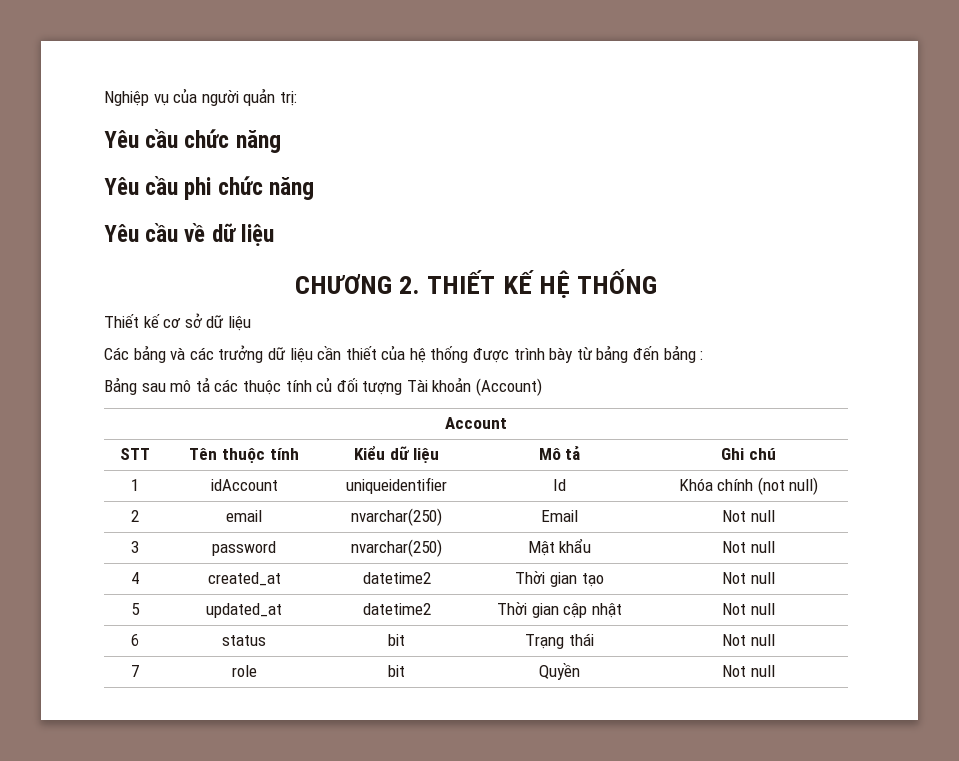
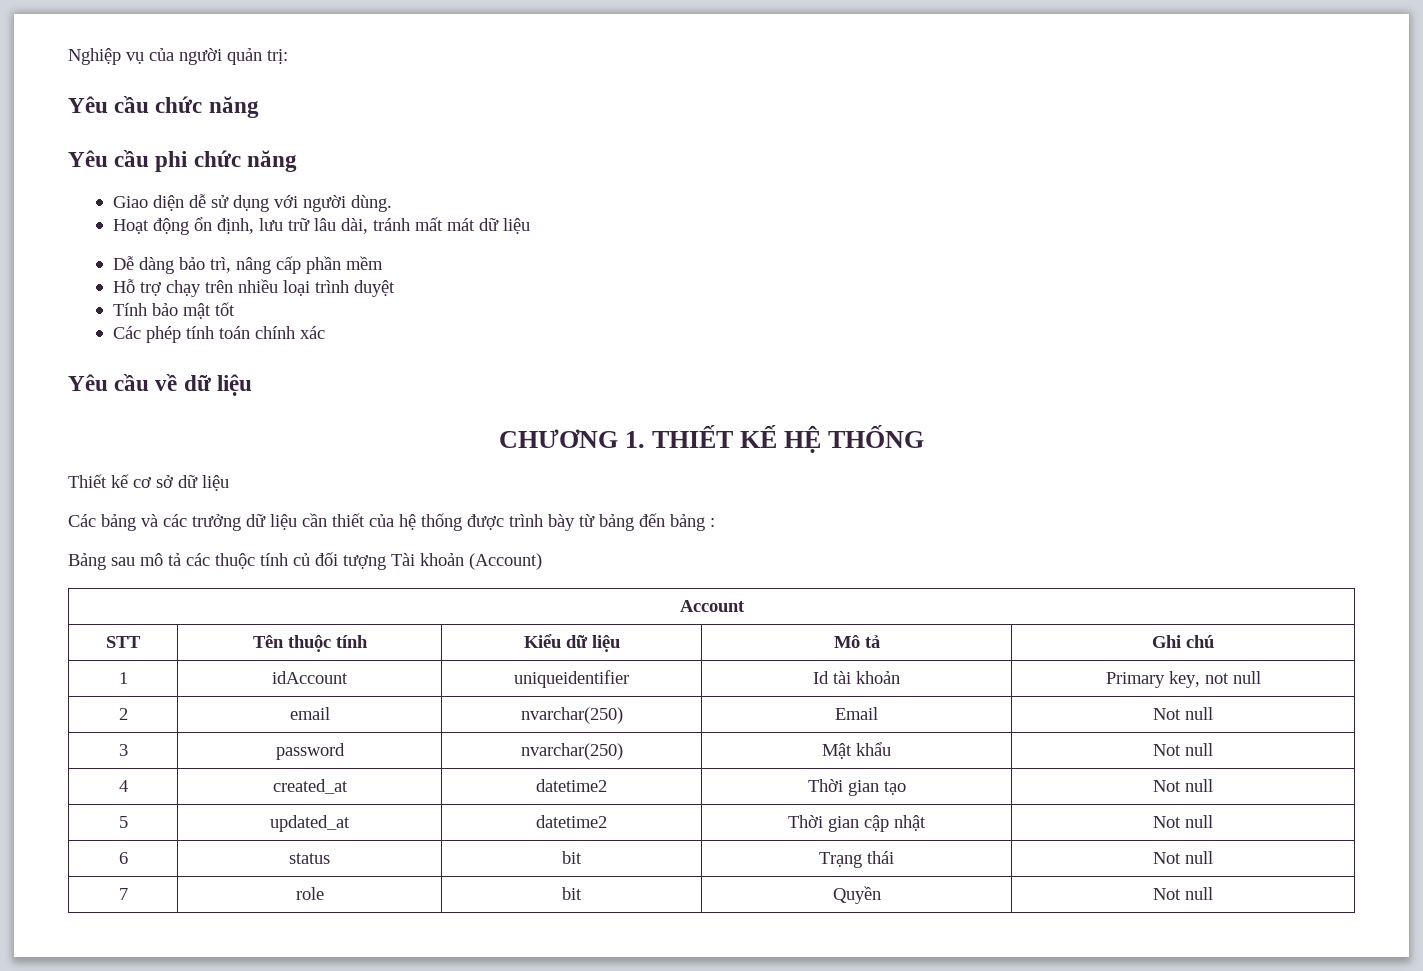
(314, 188) none -> [112,194,392,212] [112,217,530,235] [112,256,383,274] [112,279,395,297] [112,302,235,319] [112,326,325,343] // Giao diện dễ sử dụng với người dùng. // Hoạt động ổn định, lưu trữ lâu dài, tránh mất mát dữ liệu // Dễ dàng bảo trì, nâng cấp phần mềm // Hỗ trợ chạy trên nhiều loại trình duyệt // Tính bảo mật tốt // Các phép tính toán chính xác
[399,276,421,294] 2. -> [624,431,645,448] 1.
[678,477,819,495] | Khóa chính (not null) -> [833,671,901,684] [1105,671,1261,688] tài khoản | Primary key, not null

